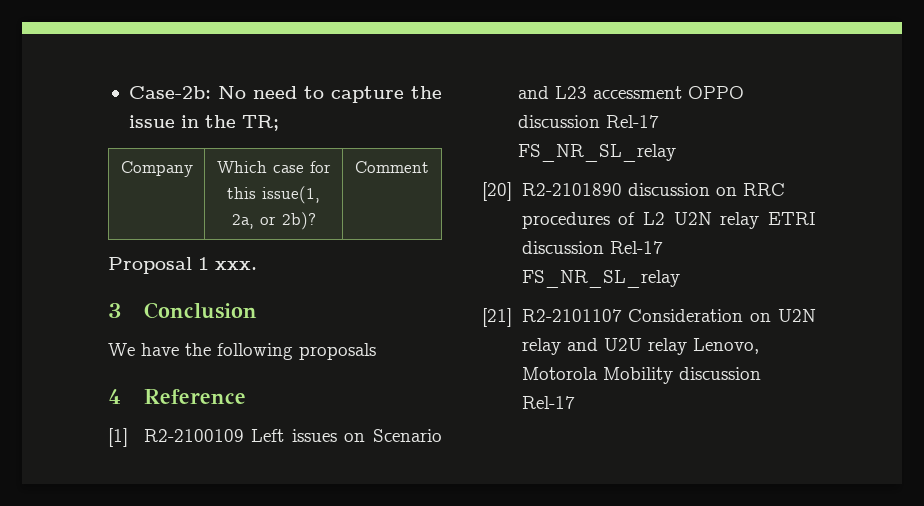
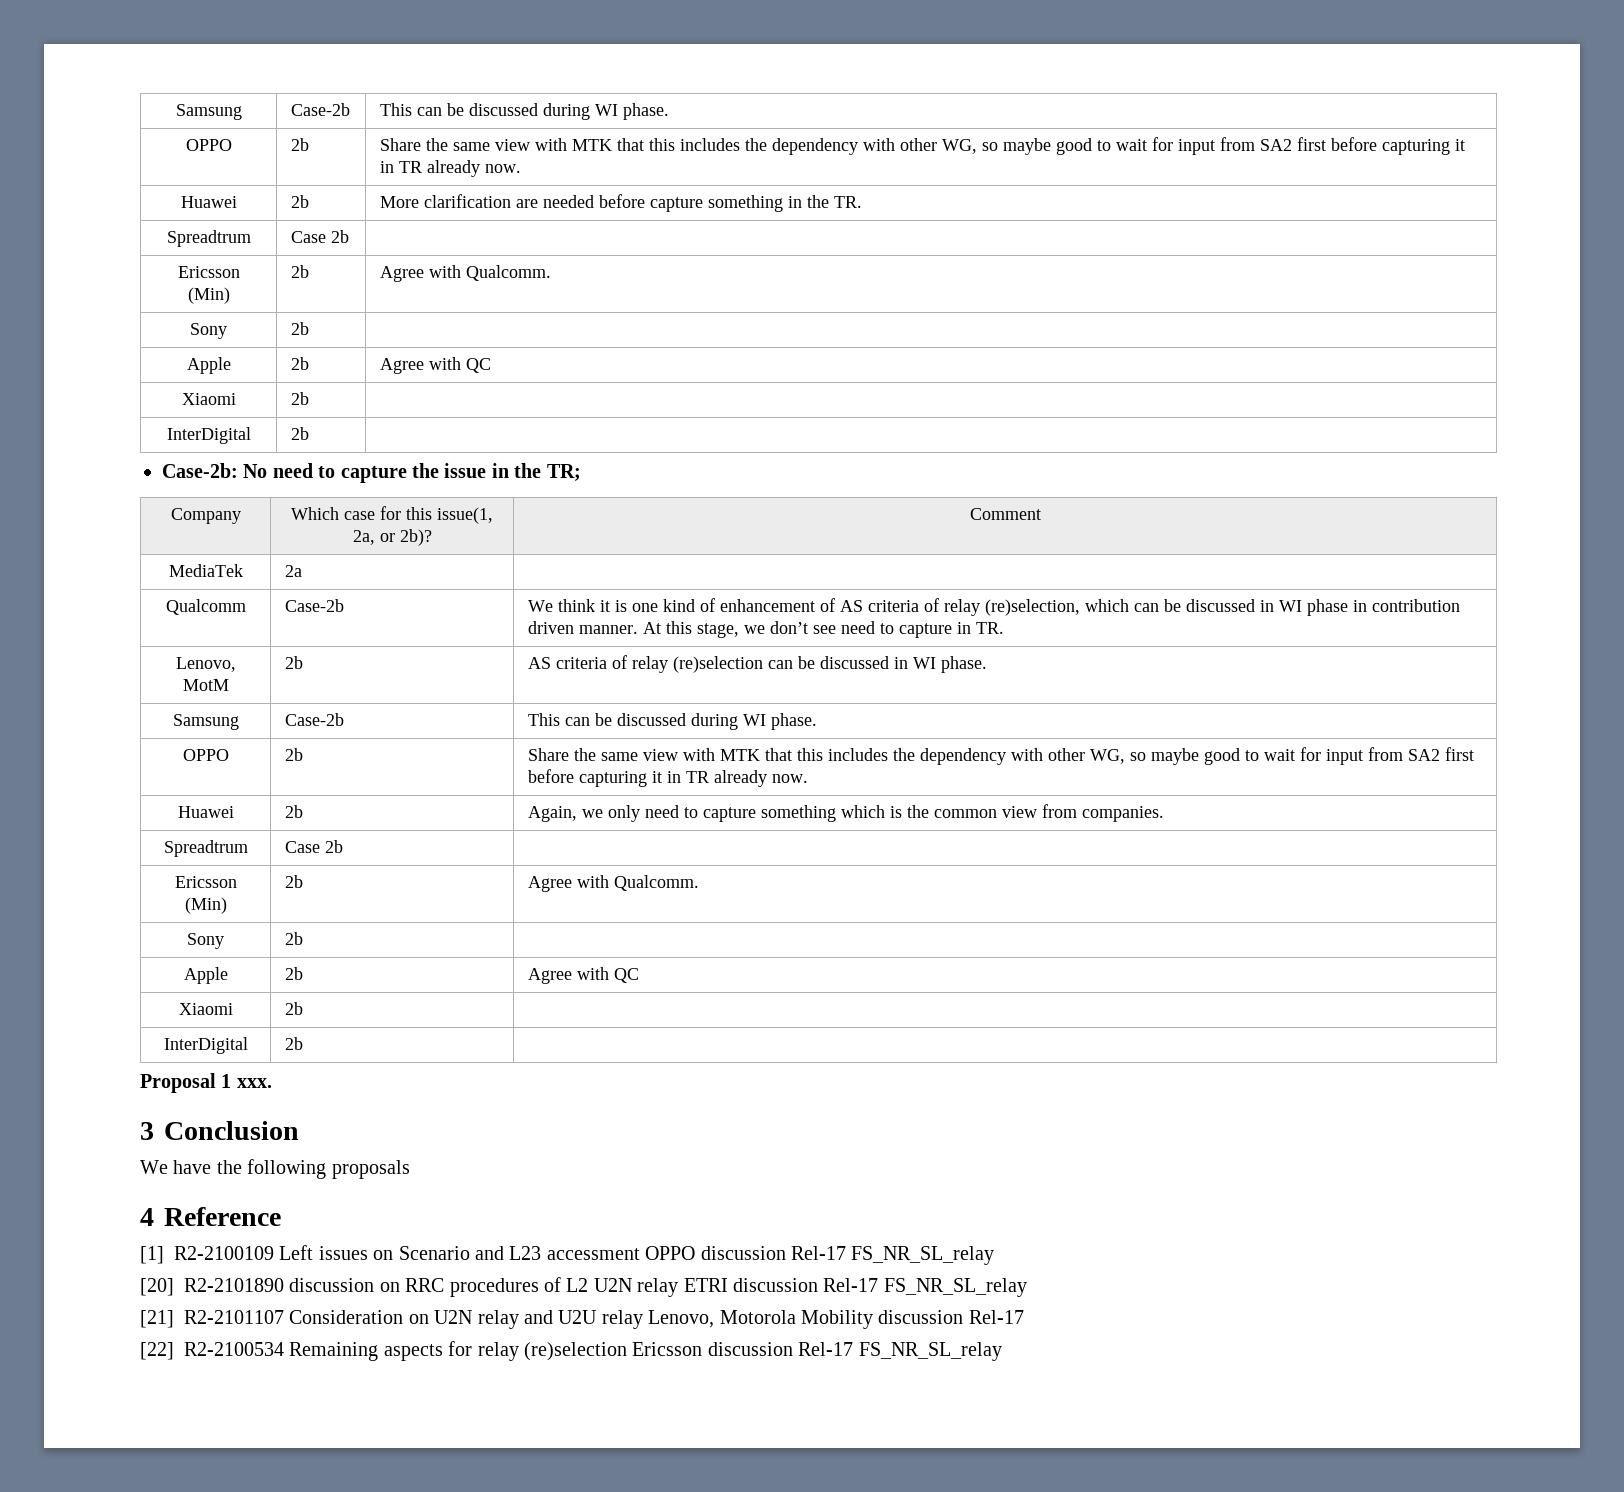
(128, 92) none -> [175,104,242,120] [290,103,350,116] [379,103,669,120] [185,139,232,151] [290,138,309,151] [379,137,1465,155] [379,160,521,177] [180,196,237,208] [290,195,309,208] [379,194,862,212] [166,230,251,247] [290,230,349,243] [177,266,240,278] [187,287,230,304] [290,265,309,278] [379,265,551,282] [190,323,227,339] [290,322,309,335] [186,357,231,374] [290,357,309,370] [379,357,491,374] [181,393,236,405] [290,392,309,405] [166,427,251,444] [290,427,309,440] Samsung | Case-2b | This can be discussed during WI phase. // OPPO | 2b | Share the same view with MTK that this includes the dependency with other WG, so maybe good to wait for input from SA2 first before capturing it in TR already now. // Huawei | 2b | More clarification are needed before capture something in the TR. // Spreadtrum | Case 2b | // Ericsson (Min) | 2b | Agree with Qualcomm. // Sony | 2b | // Apple | 2b | Agree with QC // Xiaomi | 2b | // InterDigital | 2b | //
(429, 167) none -> [168,564,243,577] [284,565,302,577] [165,599,246,615] [284,599,344,612] [527,598,1460,616] [527,621,1004,638] [175,657,236,672] [182,679,229,691] [284,656,303,669] [527,655,987,673] [172,714,239,730] [284,713,344,726] [527,713,817,730] [182,749,229,761] [284,748,303,761] [527,747,1474,765] [527,769,808,787] [177,806,234,818] [284,805,303,818] [527,804,1164,822] [163,840,248,857] [284,840,343,853] [174,876,237,888] [184,897,227,914] [284,875,303,888] [527,875,699,892] [187,933,224,949] [284,932,303,945] [183,967,228,984] [284,967,303,980] [527,967,639,984] [178,1003,233,1015] [284,1002,303,1015] [163,1037,248,1054] [284,1037,303,1050] // MediaTek | 2a | // Qualcomm | Case-2b | We think it is one kind of enhancement of AS criteria of relay (re)selection, which can be discussed in WI phase in contribution driven manner. At this stage, we don’t see need to capture in TR. // Lenovo, MotM | 2b | AS criteria of relay (re)selection can be discussed in WI phase. // Samsung | Case-2b | This can be discussed during WI phase. // OPPO | 2b | Share the same view with MTK that this includes the dependency with other WG, so maybe good to wait for input from SA2 first before capturing it in TR already now. // Huawei | 2b | Again, we only need to capture something which is the common view from companies. // Spreadtrum | Case 2b | // Ericsson (Min) | 2b | Agree with Qualcomm. // Sony | 2b | // Apple | 2b | Agree with QC // Xiaomi | 2b | // InterDigital | 2b |
(575, 402) none -> [140,1341,1002,1361] // [22] R2-2100534 Remaining aspects for relay (re)selection Ericsson discussion Rel-17 FS_NR_SL_relay

